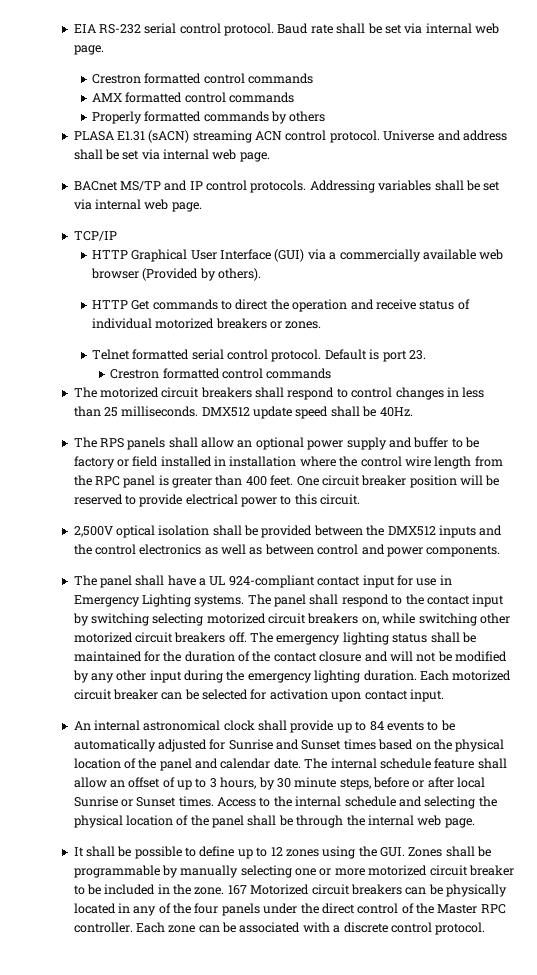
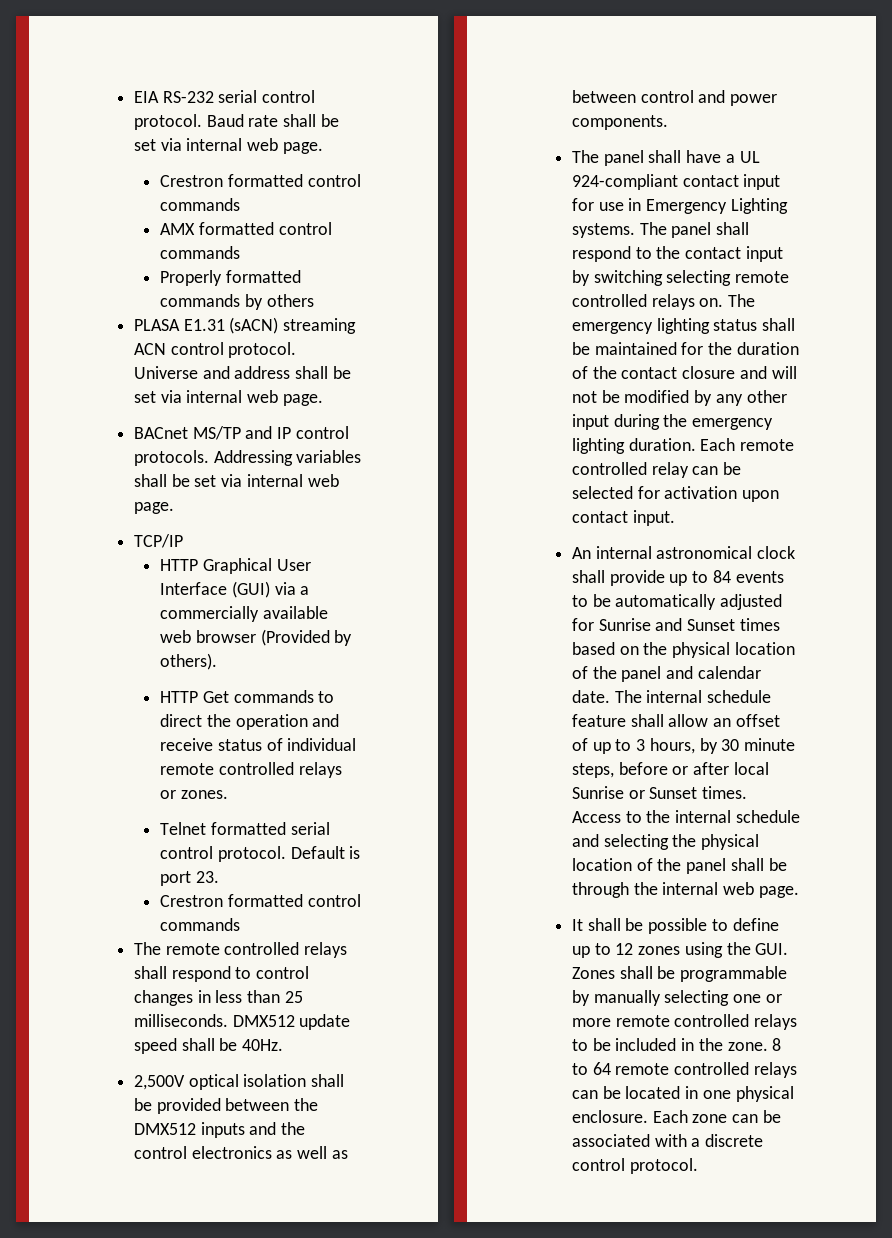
[155,318,267,329] motorized breakers -> [160,762,342,778] remote controlled relays
[99,387,252,398] motorized circuit breakers -> [165,942,348,958] remote controlled relays
[73,437,480,450] [73,456,503,469] [73,475,500,488] [73,494,361,507] // The RPS panels shall allow an optional power supply and buffer to be factory or field installed in installation where the control wire length from the RPC panel is greater than 400 feet. One circuit breaker position will be reserved to provide electrical power to this circuit. -> (284, 1045) none
[206,613,510,626] [73,632,247,643] motorized circuit breakers on, while switching other motorized circuit breakers off. -> [735,271,790,283] [571,294,724,310] remote controlled relays on.
[452,670,512,681] [73,689,158,700] motorized circuit breaker -> [740,439,795,451] [571,462,689,478] remote controlled relay
[368,865,514,876] motorized circuit breaker -> [615,1014,798,1030] remote controlled relays
[227,884,508,897] 167 Motorized circuit breakers can be physically -> [772,1038,782,1051] [571,1062,797,1078] [571,1086,621,1099] 8 to 64 remote controlled relays can be
[133,903,506,916] [73,922,133,933] any of the four panels under the direct control of the Master RPC controller. -> [702,1086,794,1102] [571,1110,648,1123] one physical enclosure.

